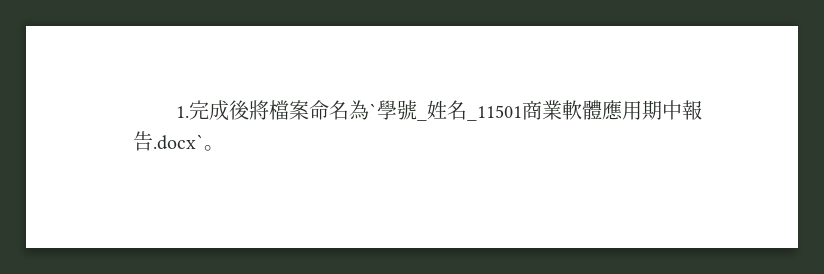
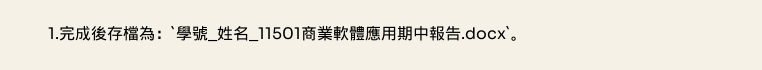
[248,100,369,120] 將檔案命名為 -> [107,26,171,41] 存檔為：

